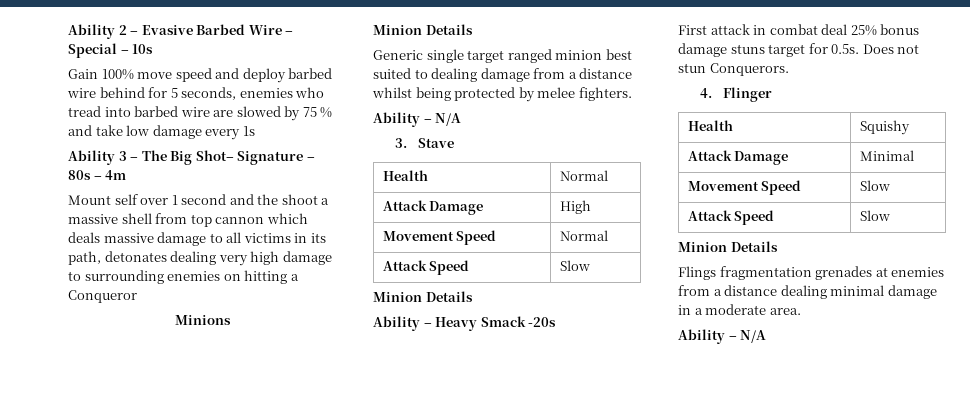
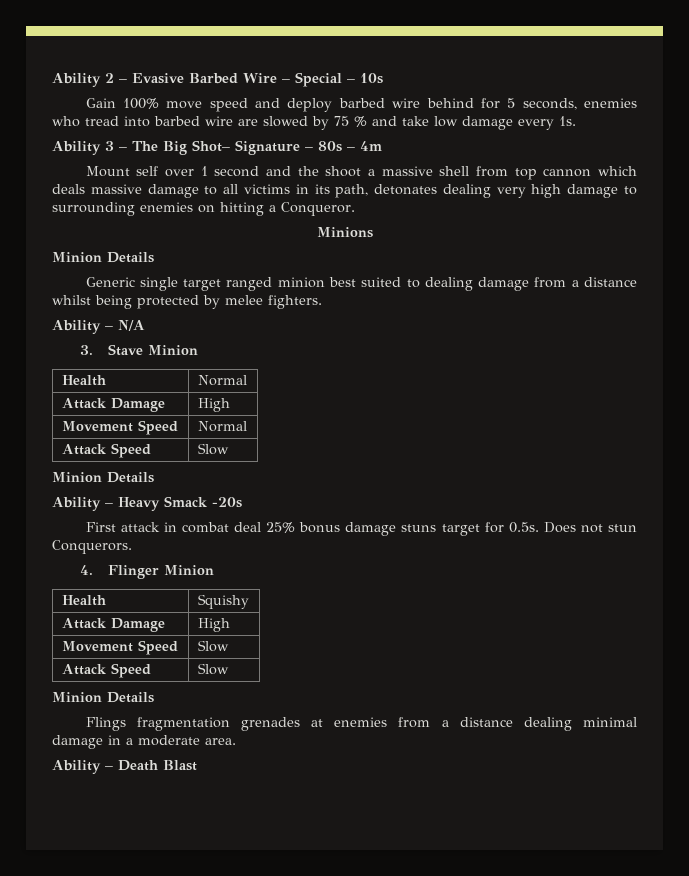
[242,126,255,136] 1s -> [559,116,576,126] 1s.
[68,290,137,303] Conqueror -> [281,202,355,216] Conqueror.
(454, 143) none -> [148,345,199,355] Minion
(772, 94) none -> [164,565,215,575] Minion
[859,150,914,161] Minimal -> [197,618,230,632] High
[740,330,767,343] N/A -> [118,760,197,771] Death Blast

